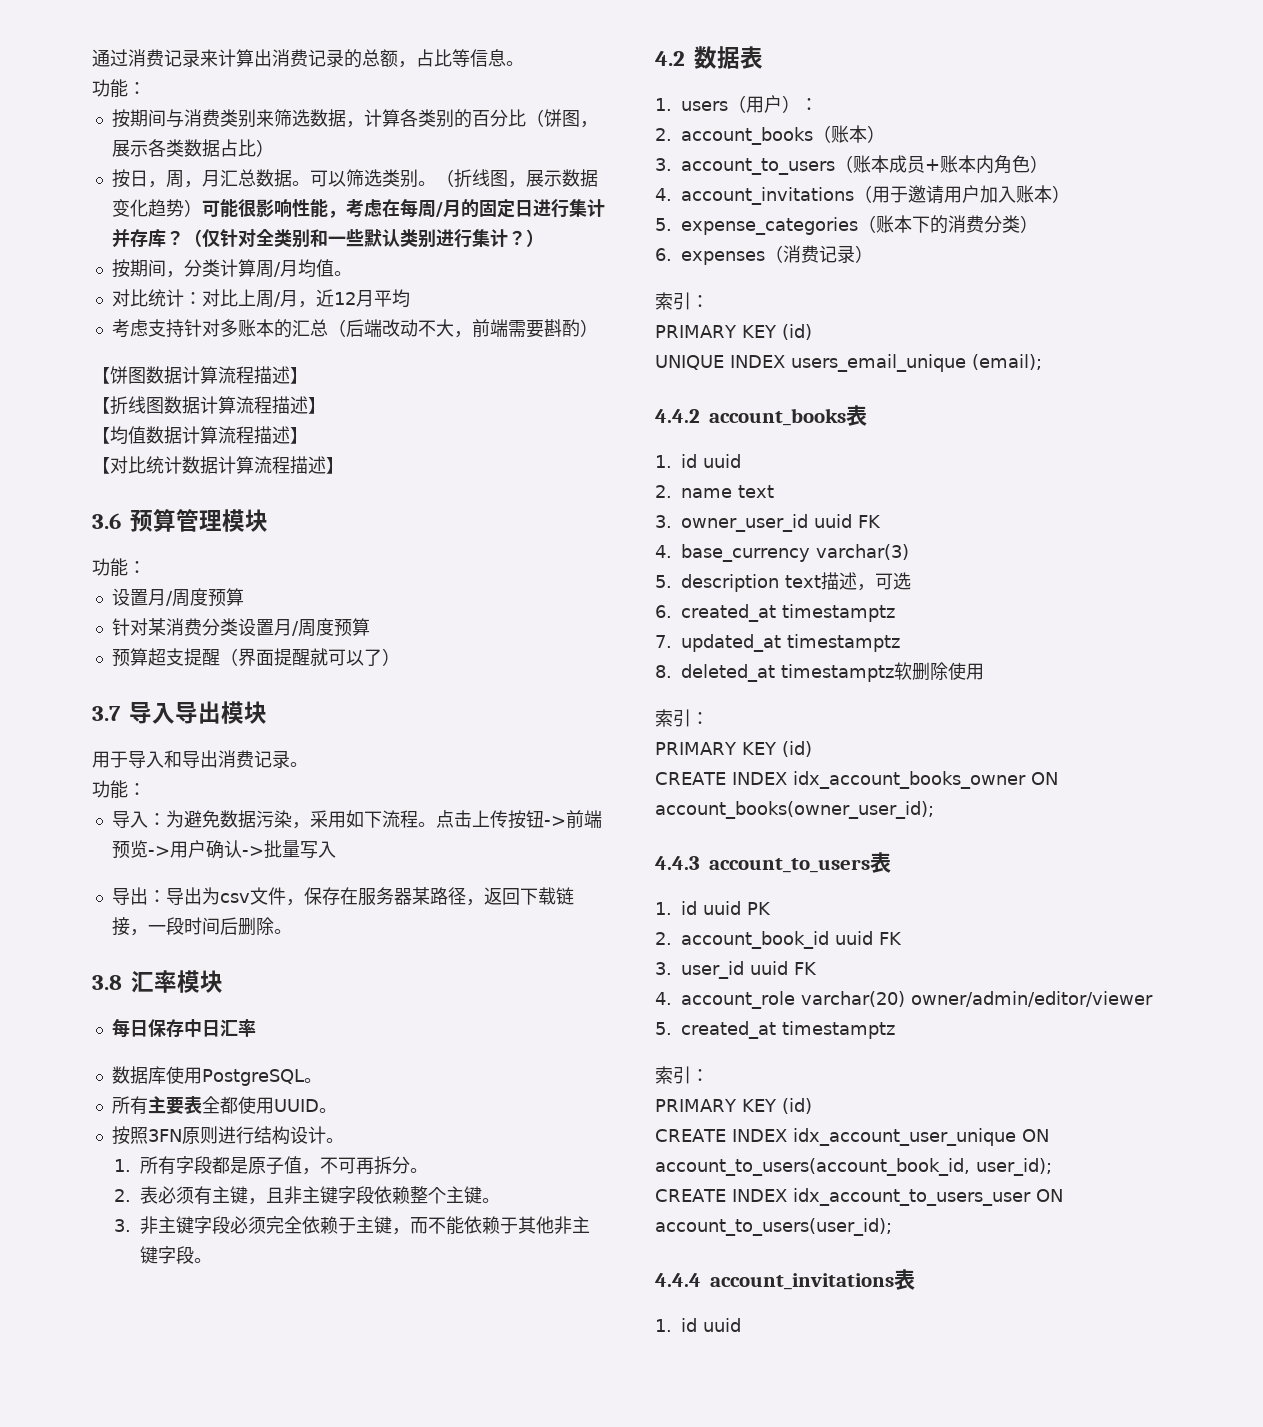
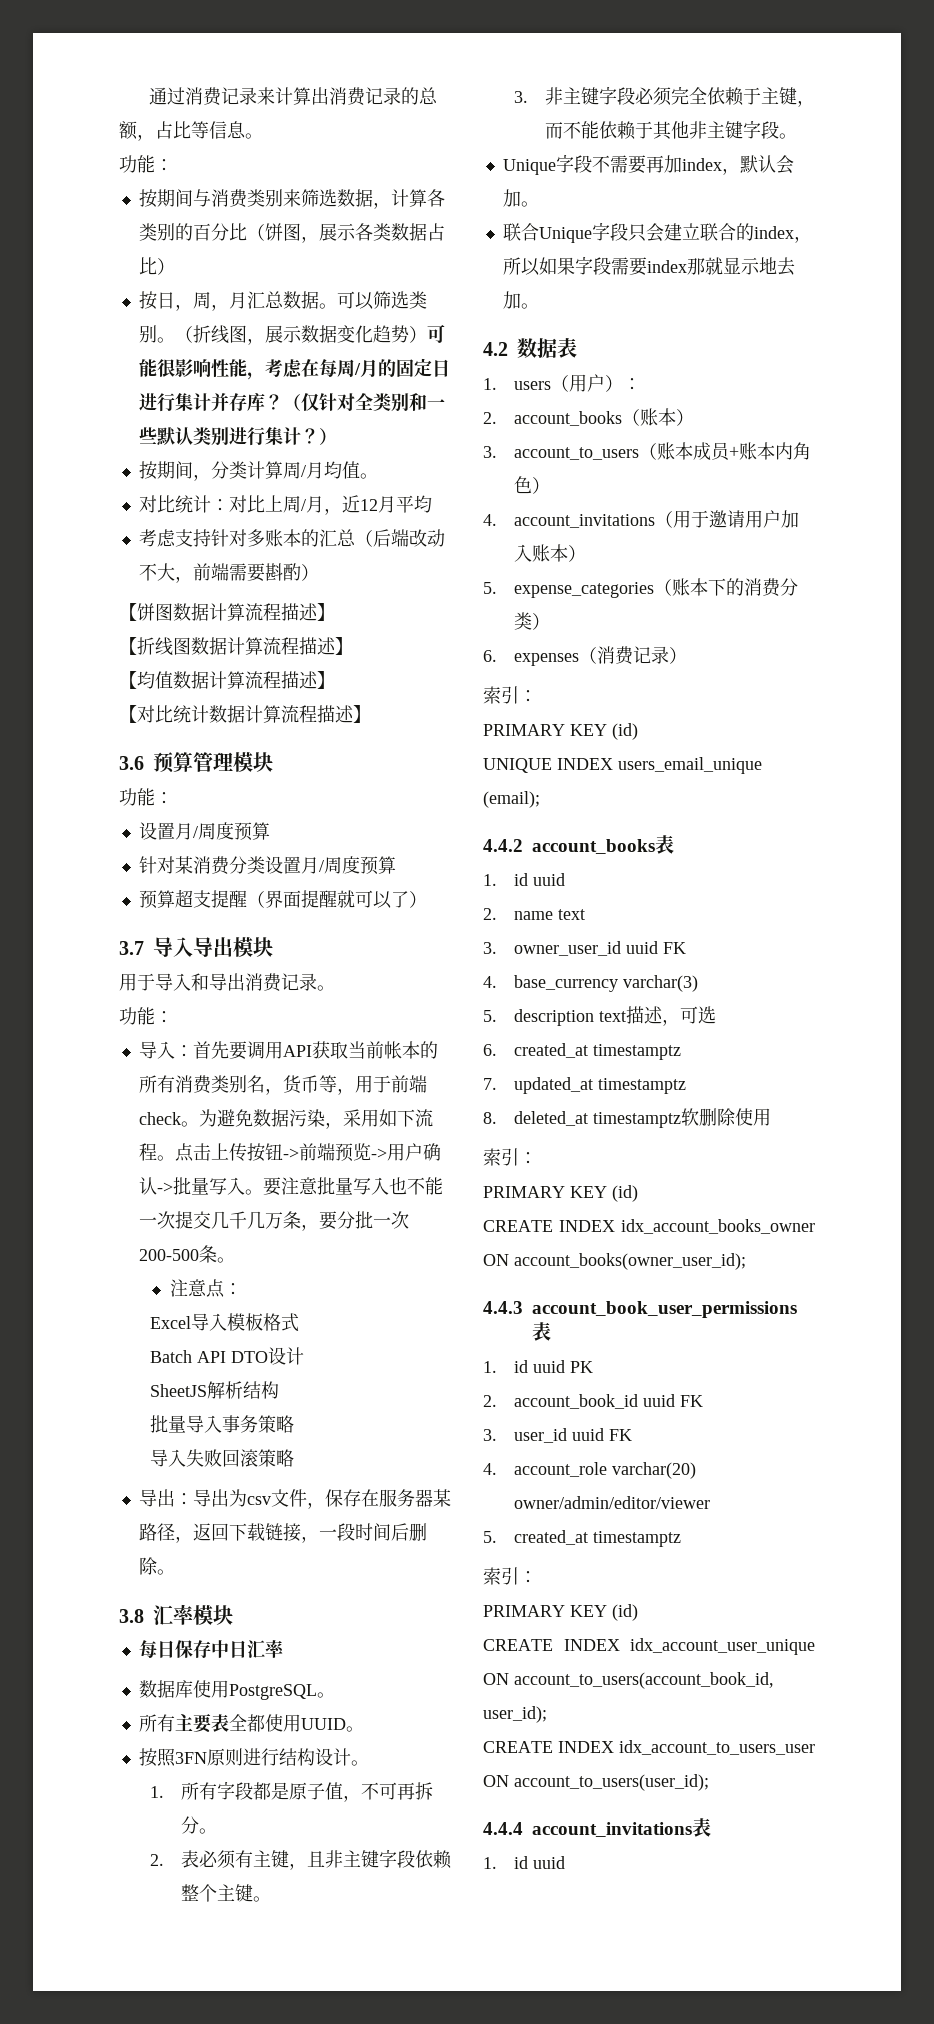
(166, 819) none -> [192,1041,438,1060] [138,1075,427,1095] [138,1112,199,1127] 首先要调用API获取当前帐本的所有消费类别名，货币等，用于前端check。
(336, 849) none -> [244,1177,443,1196] [138,1211,409,1231] [138,1245,235,1263] [169,1279,242,1298] [149,1313,299,1332] [149,1347,304,1365] [149,1381,279,1399] [149,1415,294,1433] [149,1449,294,1467] 。要注意批量写入也不能一次提交几千几万条，要分批一次200-500条。 // 注意点： // Excel导入模板格式 // Batch API DTO设计 // SheetJS解析结构 // 批量导入事务策略 // 导入失败回滚策略
(213, 1260) none -> [502,154,794,175] [502,189,539,207] [502,222,812,243] [502,256,795,276] [502,291,539,309] // Unique字段不需要再加index，默认会加。 // 联合Unique字段只会建立联合的index，所以如果字段需要index那就显示地去加。
[709,858,870,873] account_to_users -> [532,1301,797,1318] account_book_user_permissions

